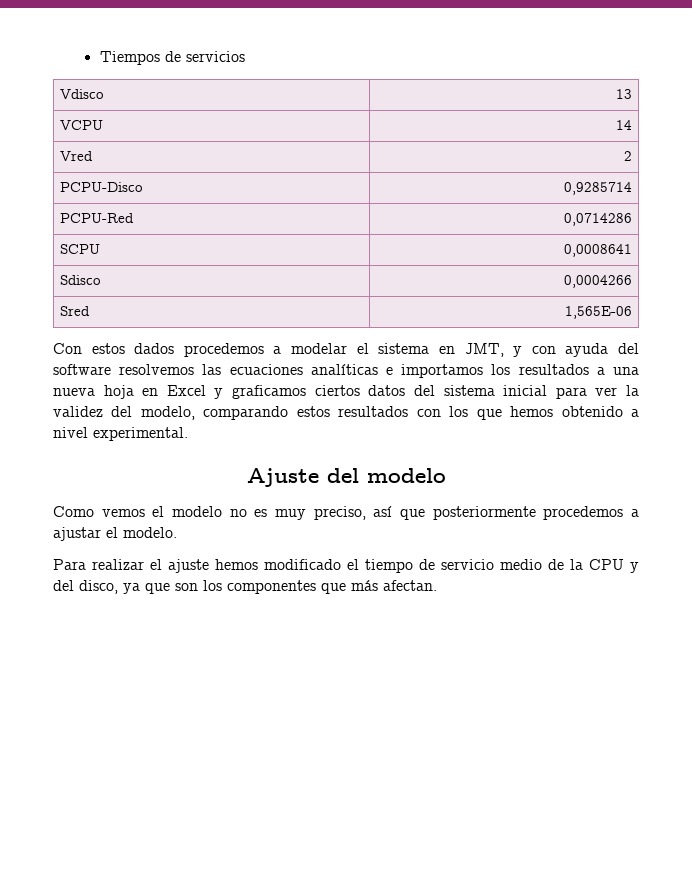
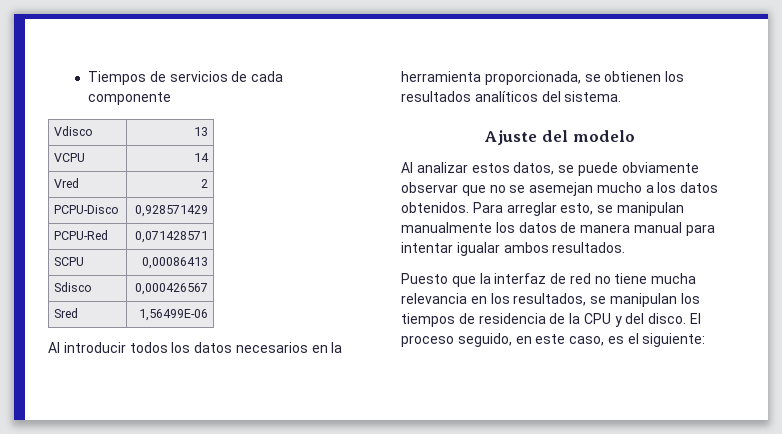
(245, 56) none -> [231,71,284,82] [87,92,171,105] de cada componente
[564,182,633,195] 0,9285714 -> [134,205,208,217] 0,928571429
[564,213,633,226] 0,0714286 -> [134,231,208,243] 0,071428571
[564,244,633,257] 0,0008641 -> [141,257,208,269] 0,00086413
[564,275,633,288] 0,0004266 -> [134,283,208,295] 0,000426567
[565,306,633,319] [53,343,640,357] [53,364,639,378] [53,385,640,399] [53,406,639,420] [53,427,188,441] [246,468,446,487] [53,506,639,520] [53,527,177,541] [53,559,542,573] 1,565E-06 // Con estos dados procedemos a modelar el sistema en JMT, y con ayuda del software resolvemos las ecuaciones analíticas e importamos los resultados a una nueva hoja en Excel y graficamos ciertos datos del sistema inicial para ver la validez del modelo, comparando estos resultados con los que hemos obtenido a nivel experimental. // Ajuste del modelo // Como vemos el modelo no es muy preciso, así que posteriormente procedemos a ajustar el modelo. // Para realizar el ajuste hemos modificado el tiempo de servicio medio -> [138,309,208,321] [48,342,343,353] [401,71,685,85] [401,91,622,102] [484,130,635,145] [401,162,699,176] [401,182,719,196] [401,202,684,216] [401,222,715,236] [401,242,626,256] [401,273,697,287] [401,293,700,307] [401,313,546,327] 1,56499E-06 // Al introducir todos los datos necesarios en la herramienta proporcionada, se obtienen los resultados analíticos del sistema. // Ajuste del modelo // Al analizar estos datos, se puede obviamente observar que no se asemejan mucho a los datos obtenidos. Para arreglar esto, se manipulan manualmente los datos de manera manual para intentar igualar ambos resultados. // Puesto que la interfaz de red no tiene mucha relevancia en los resultados, se manipulan los tiempos de residencia
[79,580,437,594] disco, ya que son los componentes que más afectan. -> [648,313,702,324] [401,333,706,347] disco. El proceso seguido, en este caso, es el siguiente:

